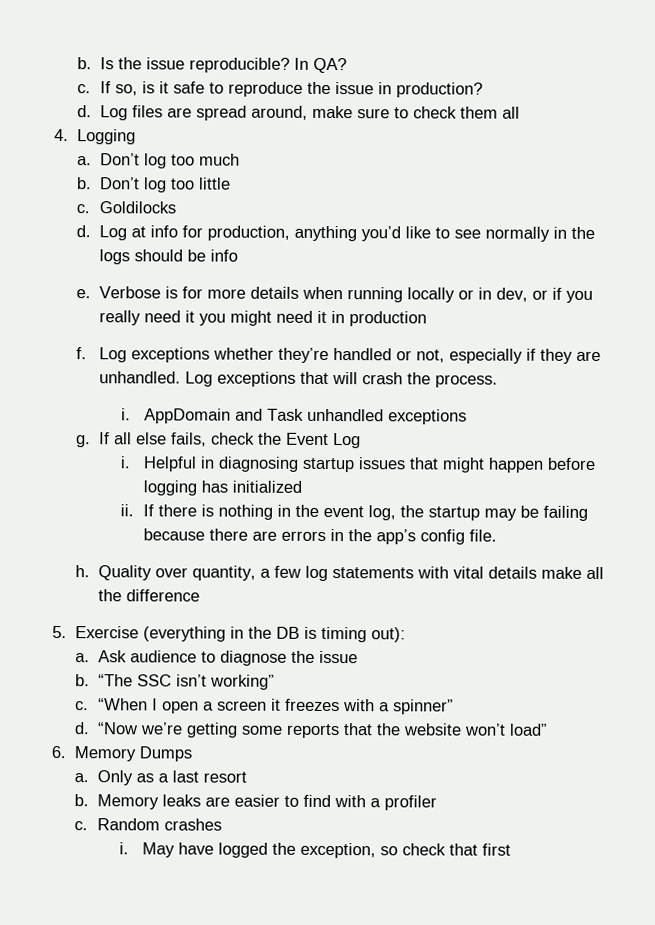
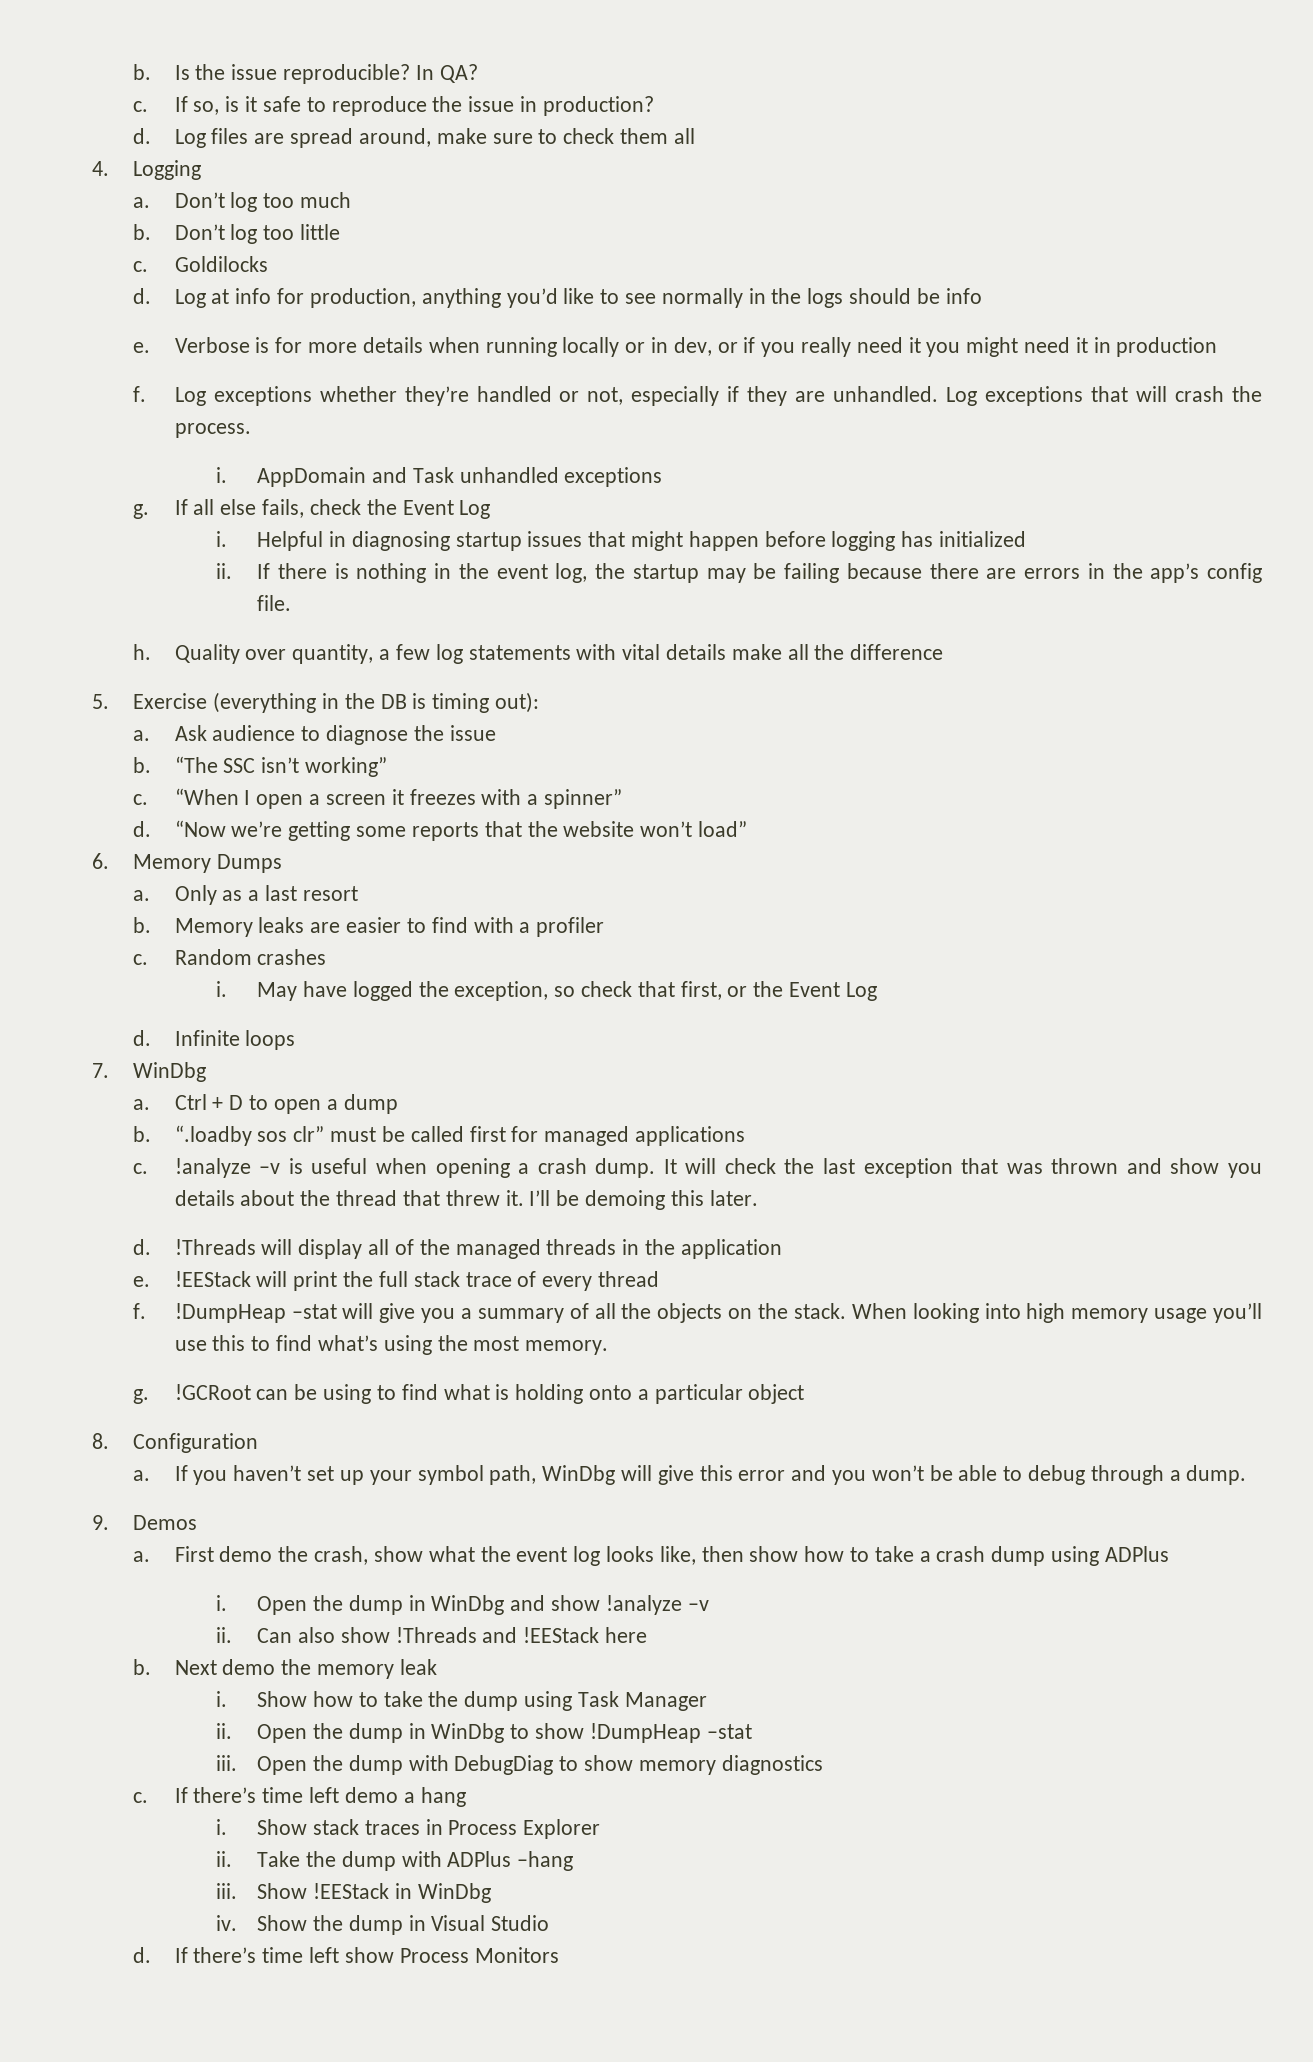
[482,843,512,856] first -> [680,981,877,1001] [133,1030,296,1050] [92,1062,207,1082] [133,1094,398,1114] [133,1125,745,1146] [133,1158,1263,1178] [174,1190,758,1210] [133,1239,782,1259] [133,1271,659,1291] [133,1303,1263,1323] [174,1335,609,1355] [133,1384,805,1404] [92,1433,259,1453] [133,1465,1247,1485] [92,1515,198,1530] [133,1546,1169,1566] [215,1595,709,1615] [215,1627,647,1643] [133,1659,437,1679] [215,1691,707,1711] [215,1723,752,1743] [215,1755,823,1775] [133,1787,466,1807] [215,1819,601,1839] [215,1851,574,1871] [215,1883,491,1903] [215,1915,550,1935] [133,1947,559,1963] first, or the Event Log // d. Infinite loops // 7. WinDbg // a. Ctrl + D to open a dump // b. “.loadby sos clr” must be called first for managed applications // c. !analyze –v is useful when opening a crash dump. It will check the last exception that was thrown and show you details about the thread that threw it. I’ll be demoing this later. // d. !Threads will display all of the managed threads in the application // e. !EEStack will print the full stack trace of every thread // f. !DumpHeap –stat will give you a summary of all the objects on the stack. When looking into high memory usage you’ll use this to find what’s using the most memory. // g. !GCRoot can be using to find what is holding onto a particular object // 8. Configuration // a. If you haven’t set up your symbol path, WinDbg will give this error and you won’t be able to debug through a dump. // 9. Demos // a. First demo the crash, show what the event log looks like, then show how to take a crash dump using ADPlus // i. Open the dump in WinDbg and show !analyze –v // ii. Can also show !Threads and !EEStack here // b. Next demo the memory leak // i. Show how to take the dump using Task Manager // ii. Open the dump in WinDbg to show !DumpHeap –stat // iii. Open the dump with DebugDiag to show memory diagnostics // c. If there’s time left demo a hang // i. Show stack traces in Process Explorer // ii. Take the dump with ADPlus –hang // iii. Show !EEStack in WinDbg // iv. Show the dump in Visual Studio // d. If there’s time left show Process Monitors

